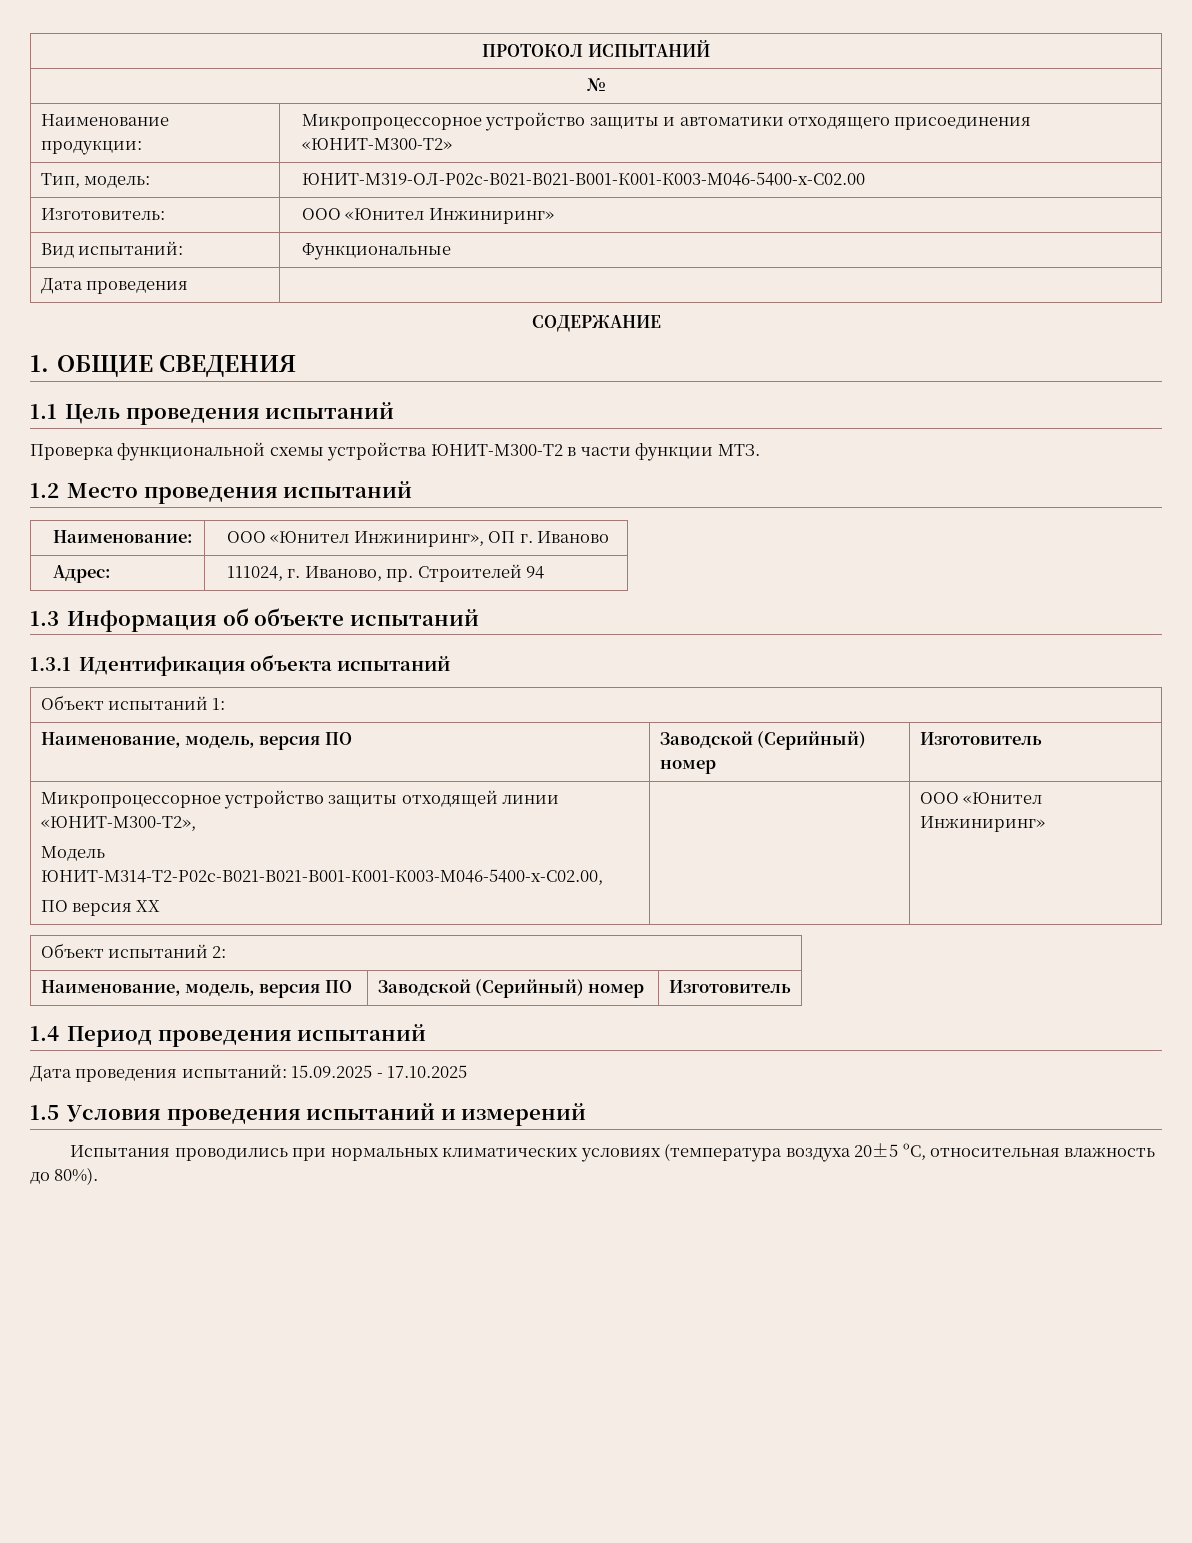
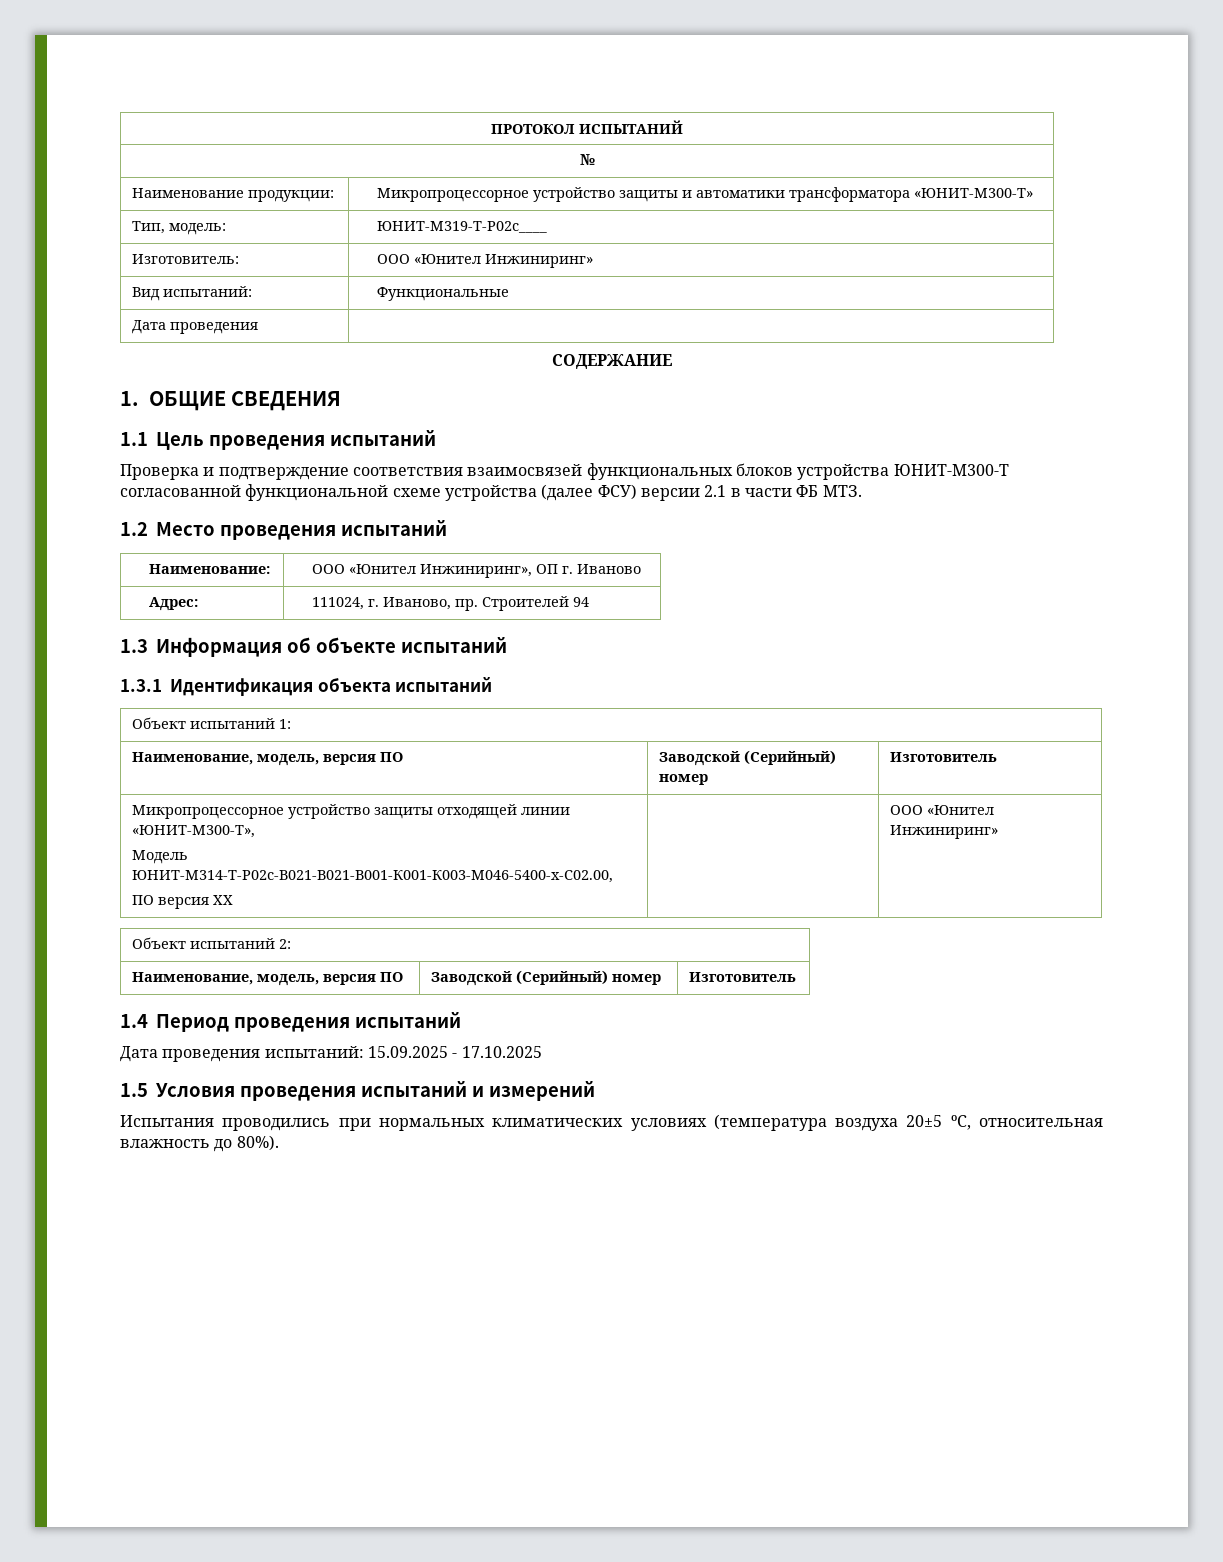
[788,117,1032,130] [301,138,452,150] отходящего присоединения «ЮНИТ-М300-Т2» -> [789,187,1034,202] трансформатора «ЮНИТ-М300-Т»
[301,172,865,186] ЮНИТ-М319-ОЛ-Р02с-B021-В021-В001-К001-К003-M046-5400-x-C02.00 -> [377,221,548,233] ЮНИТ-М319-Т-Р02с____
[117,442,563,461] функциональной схемы устройства ЮНИТ-М300-Т2 -> [203,463,1009,480] [120,484,727,501] и подтверждение соответствия взаимосвязей функциональных блоков устройства ЮНИТ-М300-Т согласованной функциональной схеме устройства (далее ФСУ) версии 2.1
[635,443,714,461] функции -> [796,485,819,497] ФБ
[40,816,196,831] «ЮНИТ-М300-Т2», -> [132,825,256,838] «ЮНИТ-М300-Т»,
[40,869,603,885] ЮНИТ-М314-Т2-Р02с-B021-В021-В001-К001-К003-M046-5400-x-C02.00, -> [132,870,614,883] ЮНИТ-М314-Т-Р02с-B021-В021-В001-К001-К003-M046-5400-x-C02.00,

